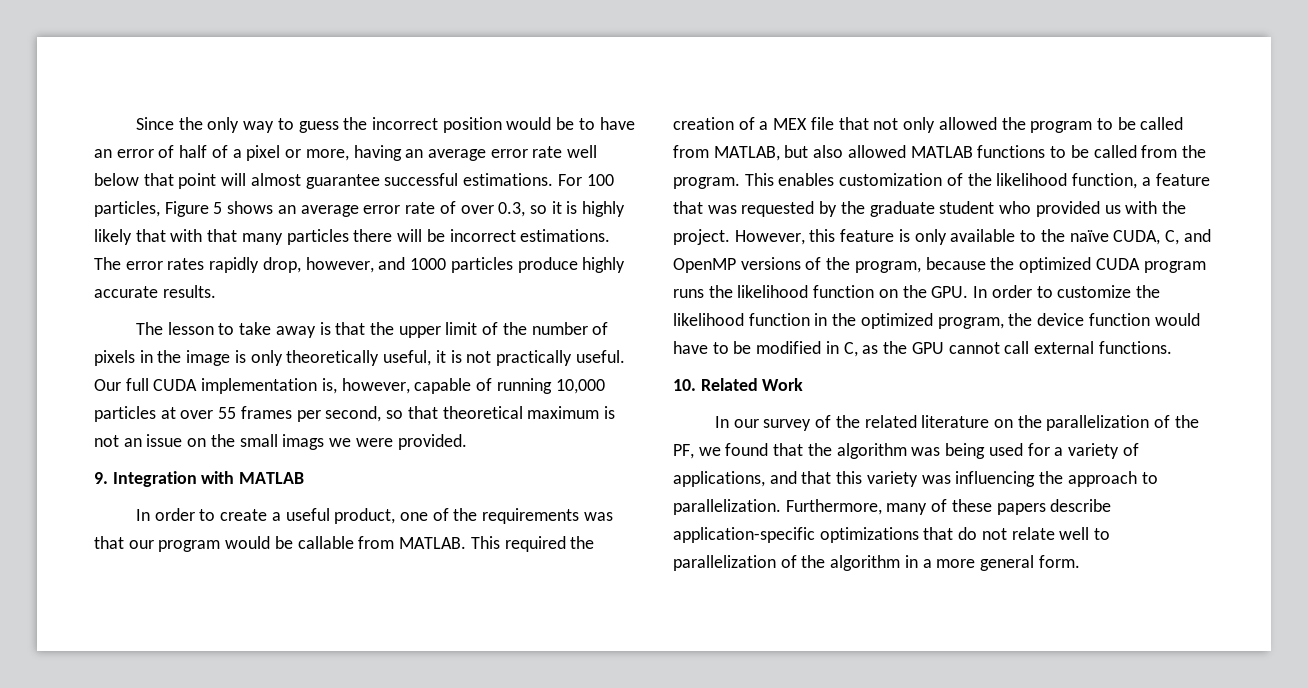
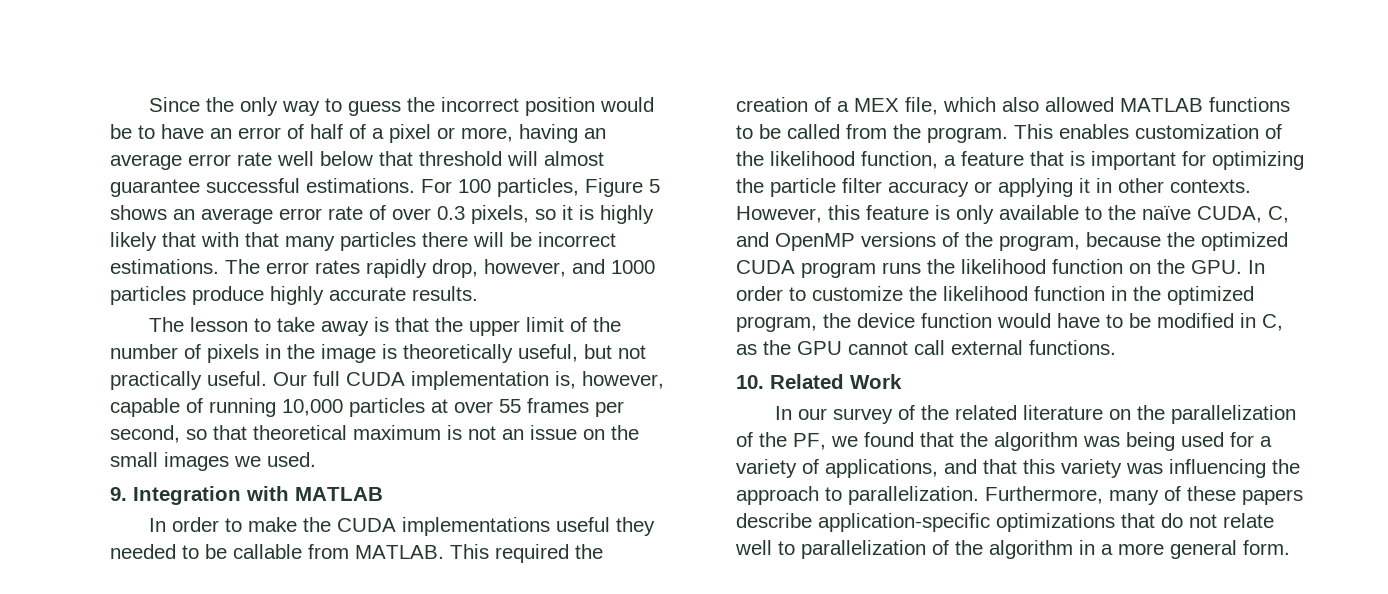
[178,173,217,189] point -> [419,151,502,166] threshold
[498,202,526,217] 0.3, -> [437,205,529,224] 0.3 pixels,
[250,350,283,366] only -> (397, 351) none
[435,350,462,363] it is -> [584,344,612,359] but
[282,434,467,450] imags we were provided. -> [164,452,316,471] images we used.
[220,508,613,524] [94,536,271,552] create a useful product, one of the requirements was that our program would -> [248,517,656,536] [110,544,199,559] make the CUDA implementations useful they needed to
[810,117,1184,133] [673,145,809,161] file that not only allowed the program to be called from MATLAB, but -> [905,97,996,115] file, which
[707,201,1186,217] [673,229,730,245] was requested by the graduate student who provided us with the project. -> [1070,151,1304,170] [736,178,1251,197] is important for optimizing the particle filter accuracy or applying it in other contexts.

